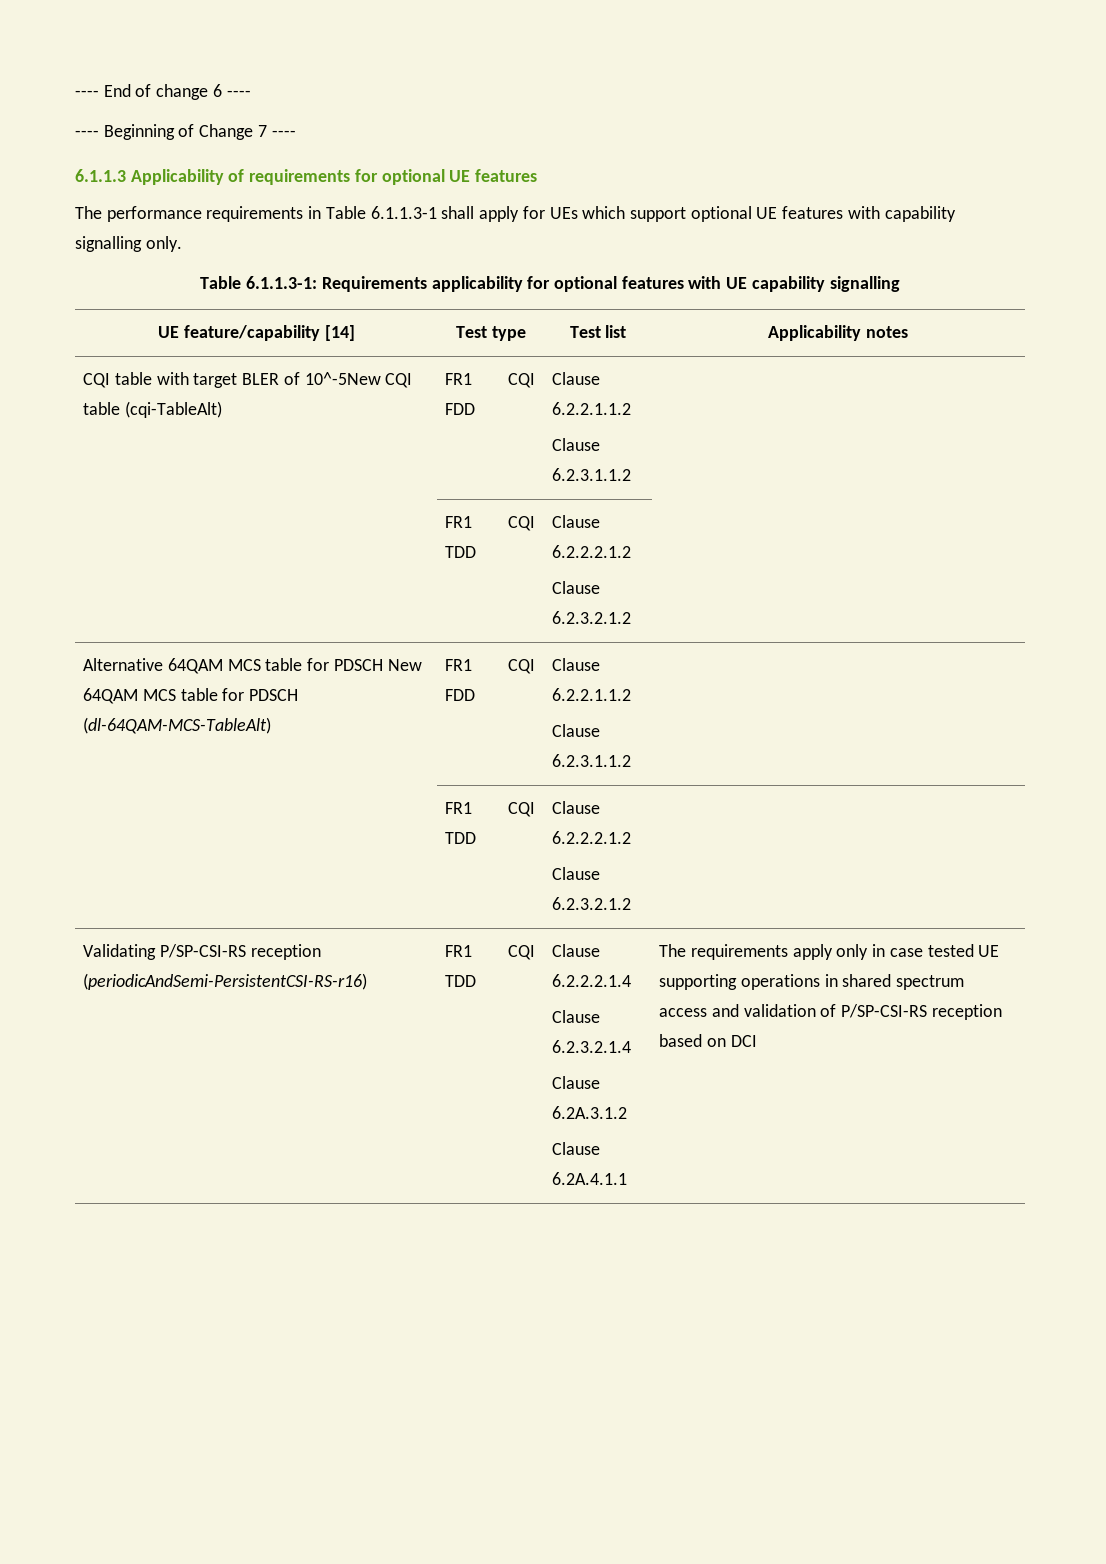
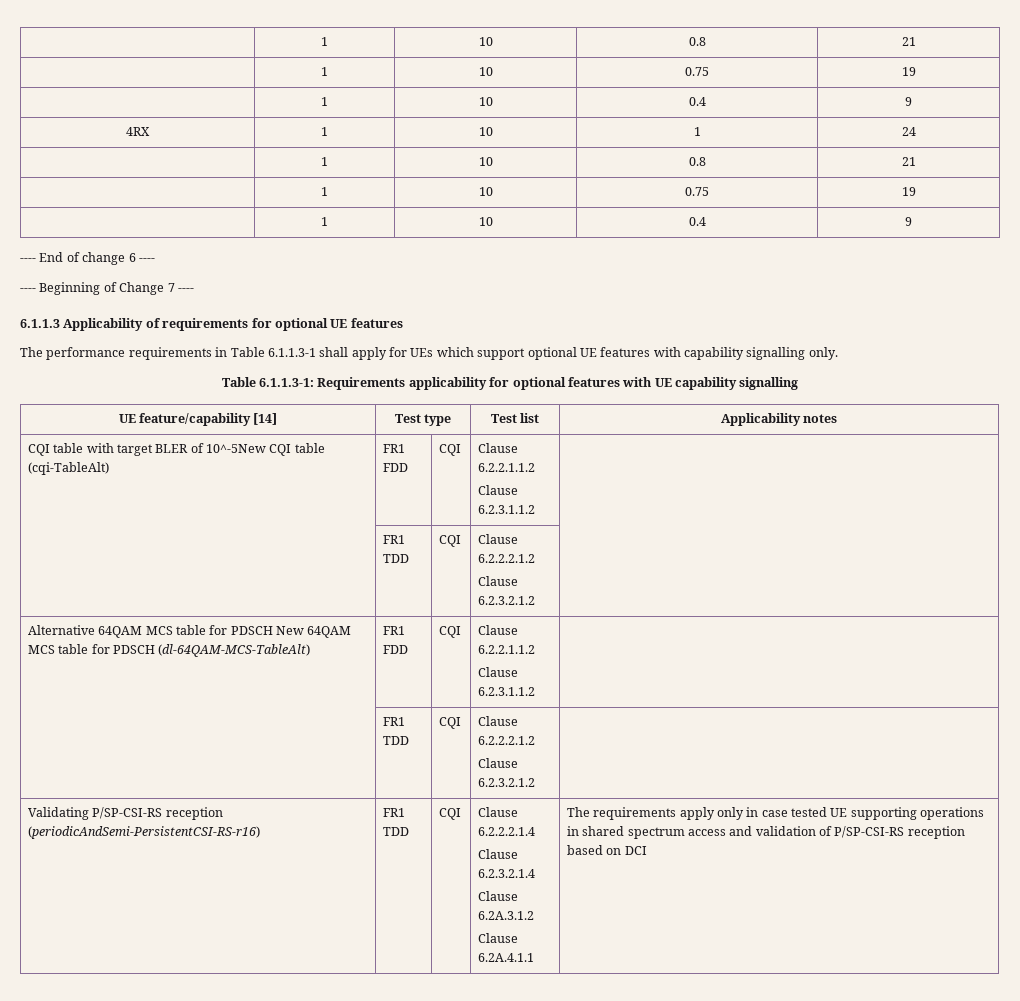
(75, 93) none -> [321,37,328,46] [478,37,493,46] [688,37,706,46] [901,37,916,46] [321,67,328,76] [478,67,493,76] [685,67,709,76] [901,67,916,76] [321,97,328,106] [478,97,493,106] [688,97,706,106] [905,97,912,106] [126,127,150,136] [321,127,328,136] [478,127,493,136] [693,127,701,136] [901,127,916,136] [321,157,328,166] [478,157,493,166] [688,157,706,166] [901,157,916,166] [321,187,328,196] [478,187,493,196] [685,187,709,196] [901,187,916,196] [321,217,328,226] [478,217,493,226] [688,217,706,226] [905,217,912,226] | 1 | 10 | 0.8 | 21 // | 1 | 10 | 0.75 | 19 // | 1 | 10 | 0.4 | 9 // 4RX | 1 | 10 | 1 | 24 // | 1 | 10 | 0.8 | 21 // | 1 | 10 | 0.75 | 19 // | 1 | 10 | 0.4 | 9 //

